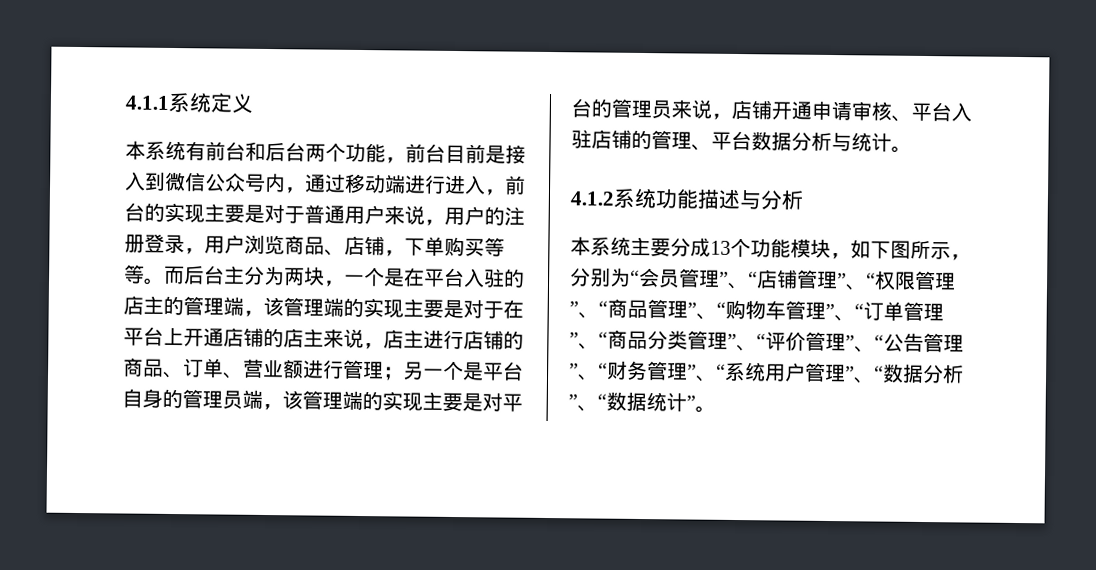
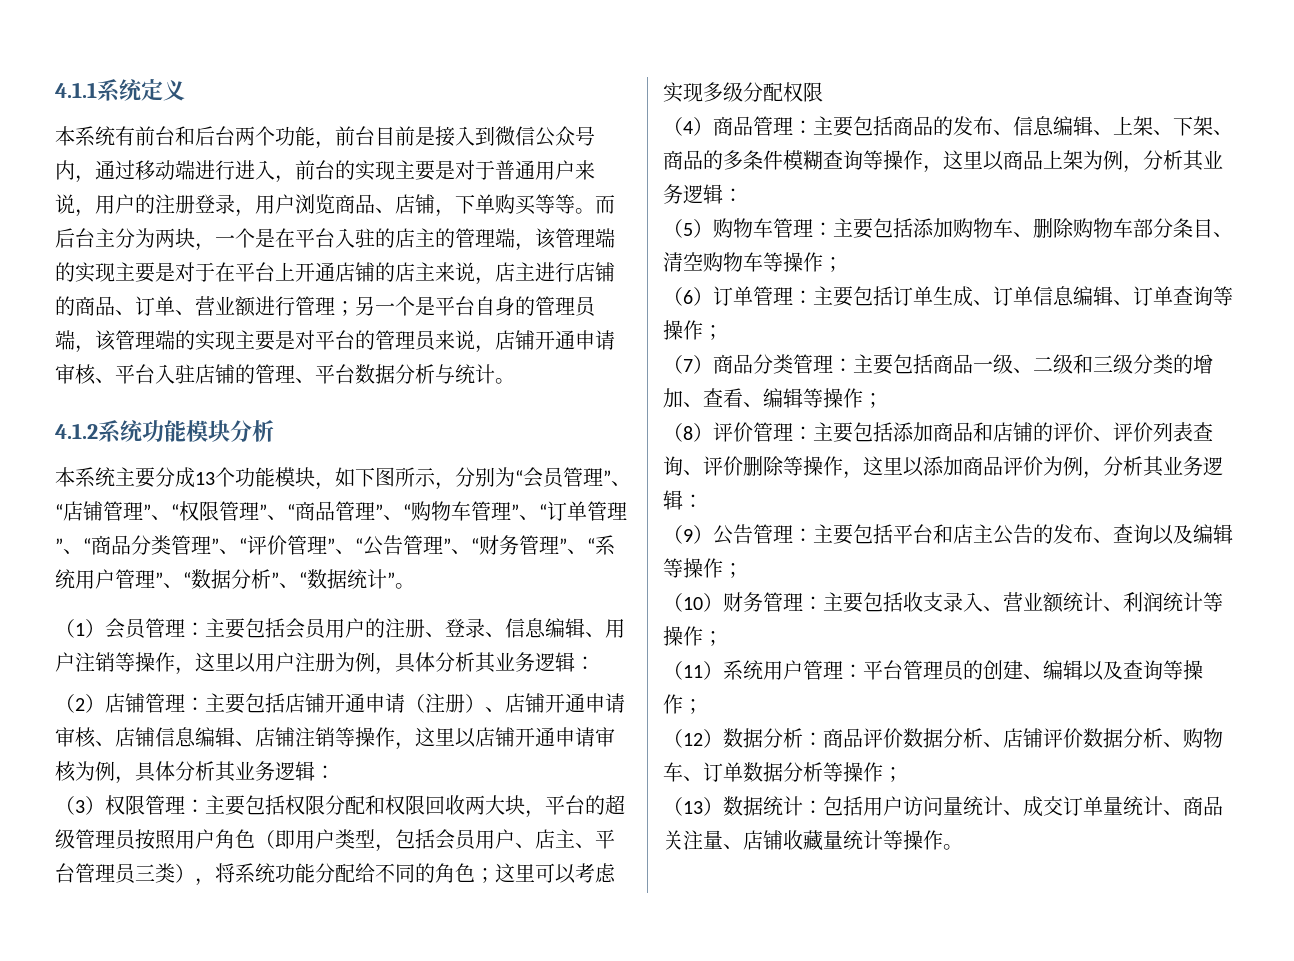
[697,189,762,210] 描述与 -> [186,420,230,442] 模块
(716, 409) none -> [55,618,625,639] [55,652,595,675] [55,693,625,714] [55,727,615,750] [55,761,335,784] [55,795,625,818] [55,829,615,852] [55,863,616,886] [663,82,823,103] [663,116,1233,137] [663,150,1223,173] [663,184,743,204] [663,218,1233,239] [663,252,843,272] [663,286,1233,307] [663,320,723,340] [663,354,1213,375] [663,388,883,408] [663,422,1213,443] [663,456,1223,479] [663,490,703,510] [663,524,1233,545] [663,558,743,578] [663,592,1223,613] [663,626,723,646] [663,660,1203,681] [663,694,703,714] [663,728,1223,748] [663,762,903,782] [663,796,1223,817] [663,830,963,851] // （1）会员管理：主要包括会员用户的注册、登录、信息编辑、用户注销等操作，这里以用户注册为例，具体分析其业务逻辑： // （2）店铺管理：主要包括店铺开通申请（注册）、店铺开通申请审核、店铺信息编辑、店铺注销等操作，这里以店铺开通申请审核为例，具体分析其业务逻辑： // （3）权限管理：主要包括权限分配和权限回收两大块，平台的超级管理员按照用户角色（即用户类型，包括会员用户、店主、平台管理员三类），将系统功能分配给不同的角色；这里可以考虑实现多级分配权限 // （4）商品管理：主要包括商品的发布、信息编辑、上架、下架、商品的多条件模糊查询等操作，这里以商品上架为例，分析其业务逻辑： // （5）购物车管理：主要包括添加购物车、删除购物车部分条目、清空购物车等操作； // （6）订单管理：主要包括订单生成、订单信息编辑、订单查询等操作； // （7）商品分类管理：主要包括商品一级、二级和三级分类的增加、查看、编辑等操作； // （8）评价管理：主要包括添加商品和店铺的评价、评价列表查询、评价删除等操作，这里以添加商品评价为例，分析其业务逻辑： // （9）公告管理：主要包括平台和店主公告的发布、查询以及编辑等操作； // （10）财务管理：主要包括收支录入、营业额统计、利润统计等操作； // （11）系统用户管理：平台管理员的创建、编辑以及查询等操作； // （12）数据分析：商品评价数据分析、店铺评价数据分析、购物车、订单数据分析等操作； // （13）数据统计：包括用户访问量统计、成交订单量统计、商品关注量、店铺收藏量统计等操作。

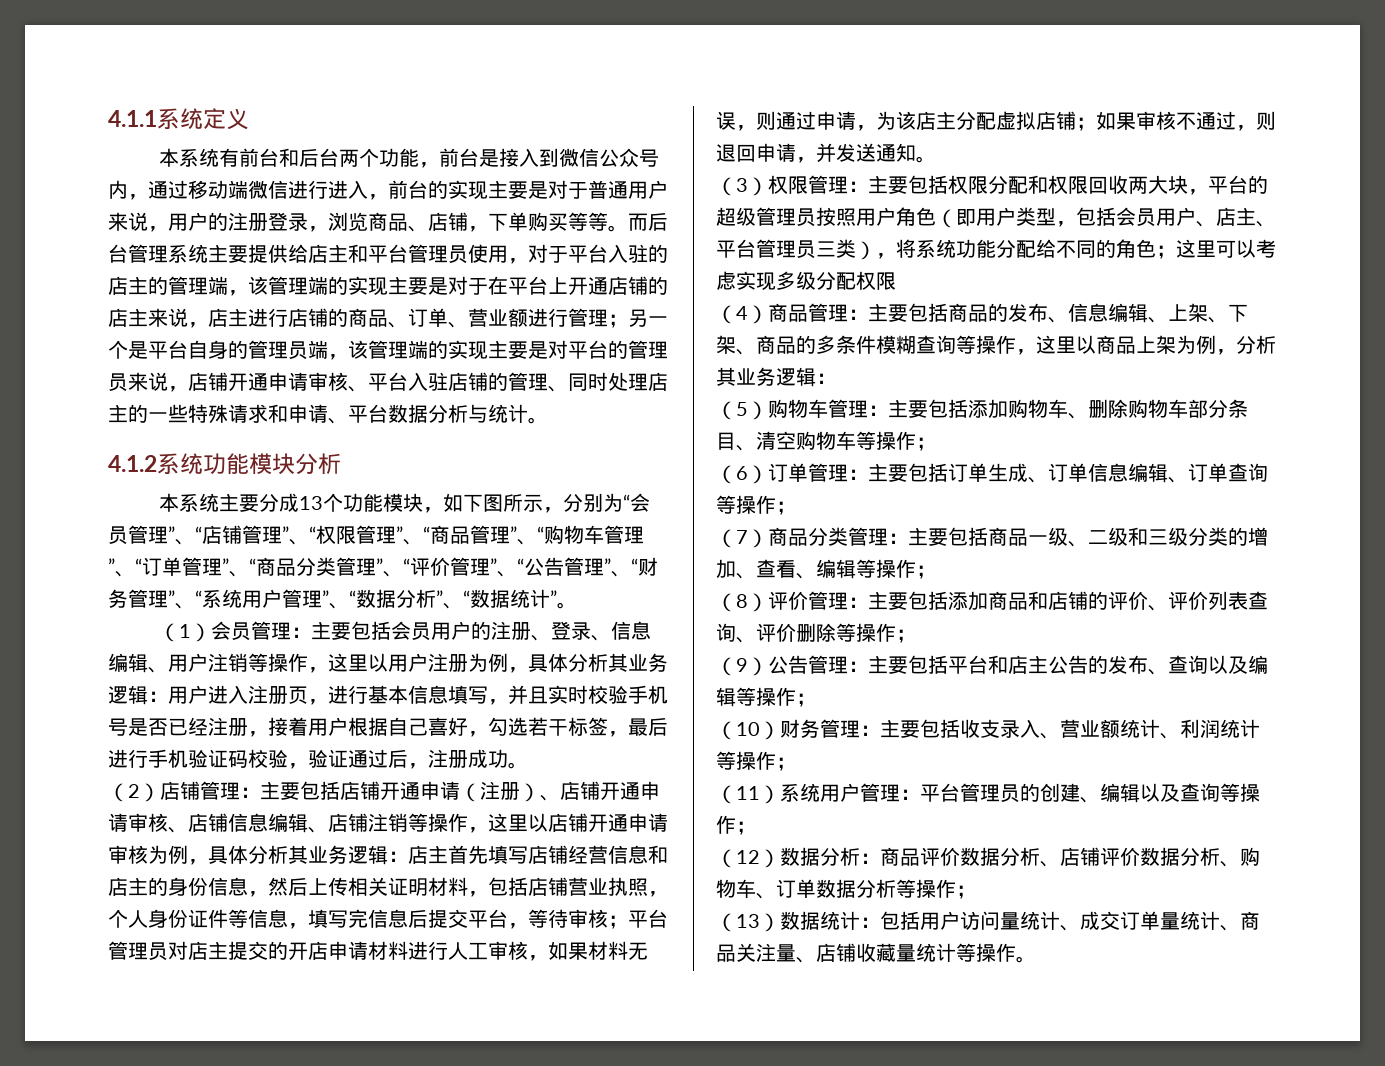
[375,126,415,146] 目前 -> (480, 157) none
(195, 170) none -> [248,180,288,199] 微信
[255,194,295,214] 用户 -> (328, 229) none
[95,228,295,251] 主分为两块，一个是在 -> [128,244,568,264] 管理系统主要提供给店主和平台管理员使用，对于
(315, 380) none -> [568,372,668,391] [108,404,348,424] 同时处理店主的一些特殊请求和申请、
(595, 663) none -> [168,685,668,705] [108,717,668,737] [108,749,528,769] 用户进入注册页，进行基本信息填写，并且实时校验手机号是否已经注册，接着用户根据自己喜好，勾选若干标签，最后进行手机验证码校验，验证通过后，注册成功。
(335, 772) none -> [408,845,668,864] [108,877,668,897] [108,909,668,929] [108,941,648,961] [716,111,1276,131] [716,143,936,163] 店主首先填写店铺经营信息和店主的身份信息，然后上传相关证明材料，包括店铺营业执照，个人身份证件等信息，填写完信息后提交平台，等待审核；平台管理员对店主提交的开店申请材料进行人工审核，如果材料无误，则通过申请，为该店主分配虚拟店铺；如果审核不通过，则退回申请，并发送通知。
[843,456,1223,479] [663,490,703,510] ，这里以添加商品评价为例，分析其业务逻辑： -> [896,629,916,643] ；

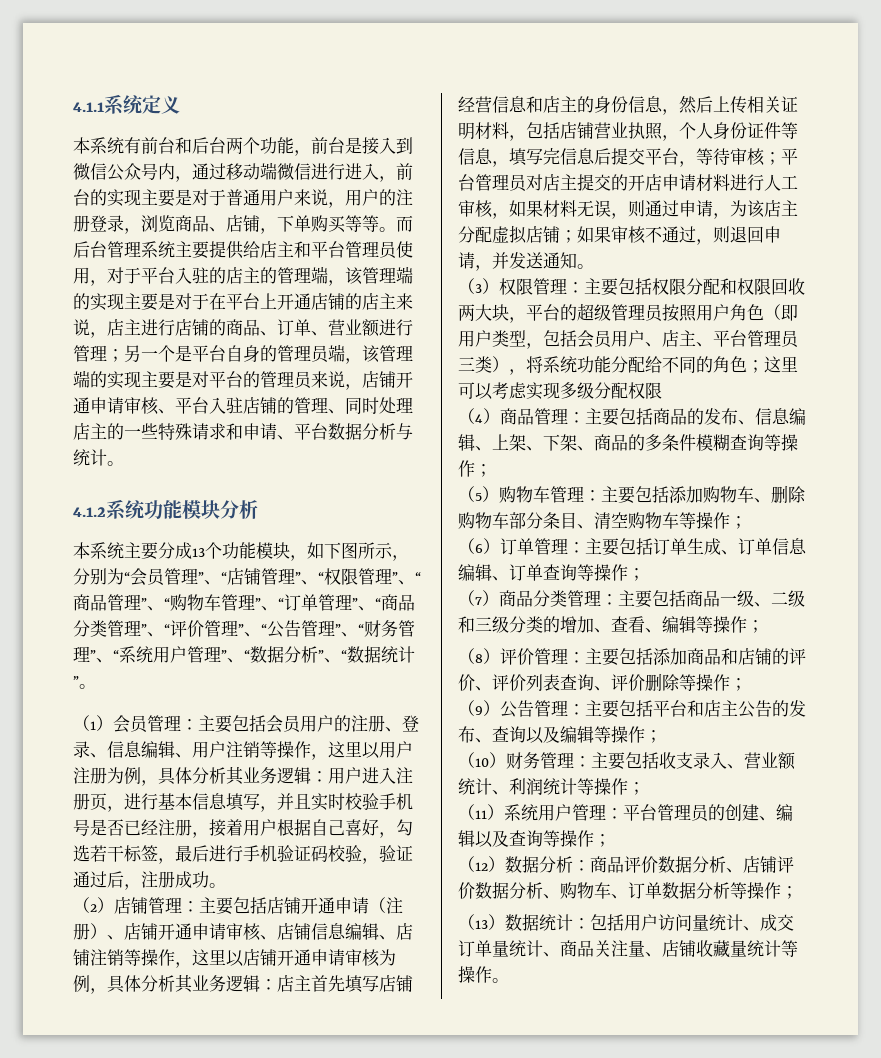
[1016,335,1276,355] [716,367,836,387] ，这里以商品上架为例，分析其业务逻辑： -> [475,464,492,477] ；

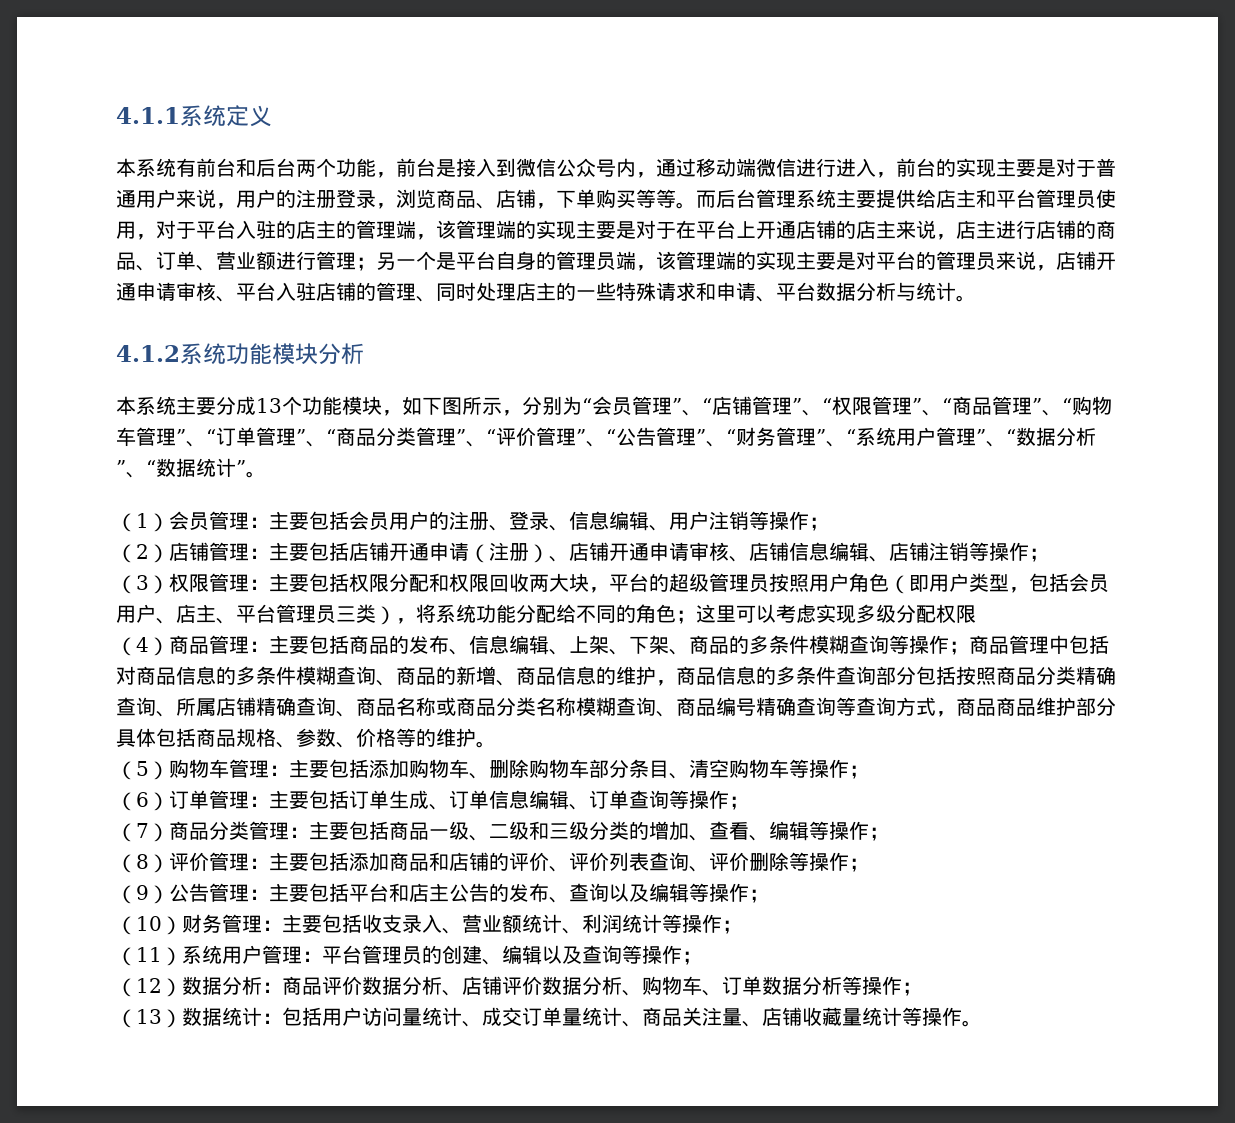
[311,741,413,760] [73,766,413,786] [73,793,413,812] [73,819,413,838] [73,845,413,864] [73,871,226,890] ，这里以用户注册为例，具体分析其业务逻辑：用户进入注册页，进行基本信息填写，并且实时校验手机号是否已经注册，接着用户根据自己喜好，勾选若干标签，最后进行手机验证码校验，验证通过后，注册成功。 -> [809,517,829,531] ；
[175,949,396,968] [73,974,413,994] [458,96,798,115] [458,122,798,141] [458,148,798,167] [458,174,798,192] [458,200,798,219] [458,225,781,245] [458,252,594,271] ，这里以店铺开通申请审核为例，具体分析其业务逻辑：店主首先填写店铺经营信息和店主的身份信息，然后上传相关证明材料，包括店铺营业执照，个人身份证件等信息，填写完信息后提交平台，等待审核；平台管理员对店主提交的开店申请材料进行人工审核，如果材料无误，则通过申请，为该店主分配虚拟店铺；如果审核不通过，则退回申请，并发送通知。 -> [1029,548,1049,562] ；
(492, 470) none -> [969,635,1109,654] [116,666,1116,686] [116,697,1116,717] [116,728,496,748] 商品管理中包括对商品信息的多条件模糊查询、商品的新增、商品信息的维护，商品信息的多条件查询部分包括按照商品分类精确查询、所属店铺精确查询、商品名称或商品分类名称模糊查询、商品编号精确查询等查询方式，商品商品维护部分具体包括商品规格、参数、价格等的维护。

